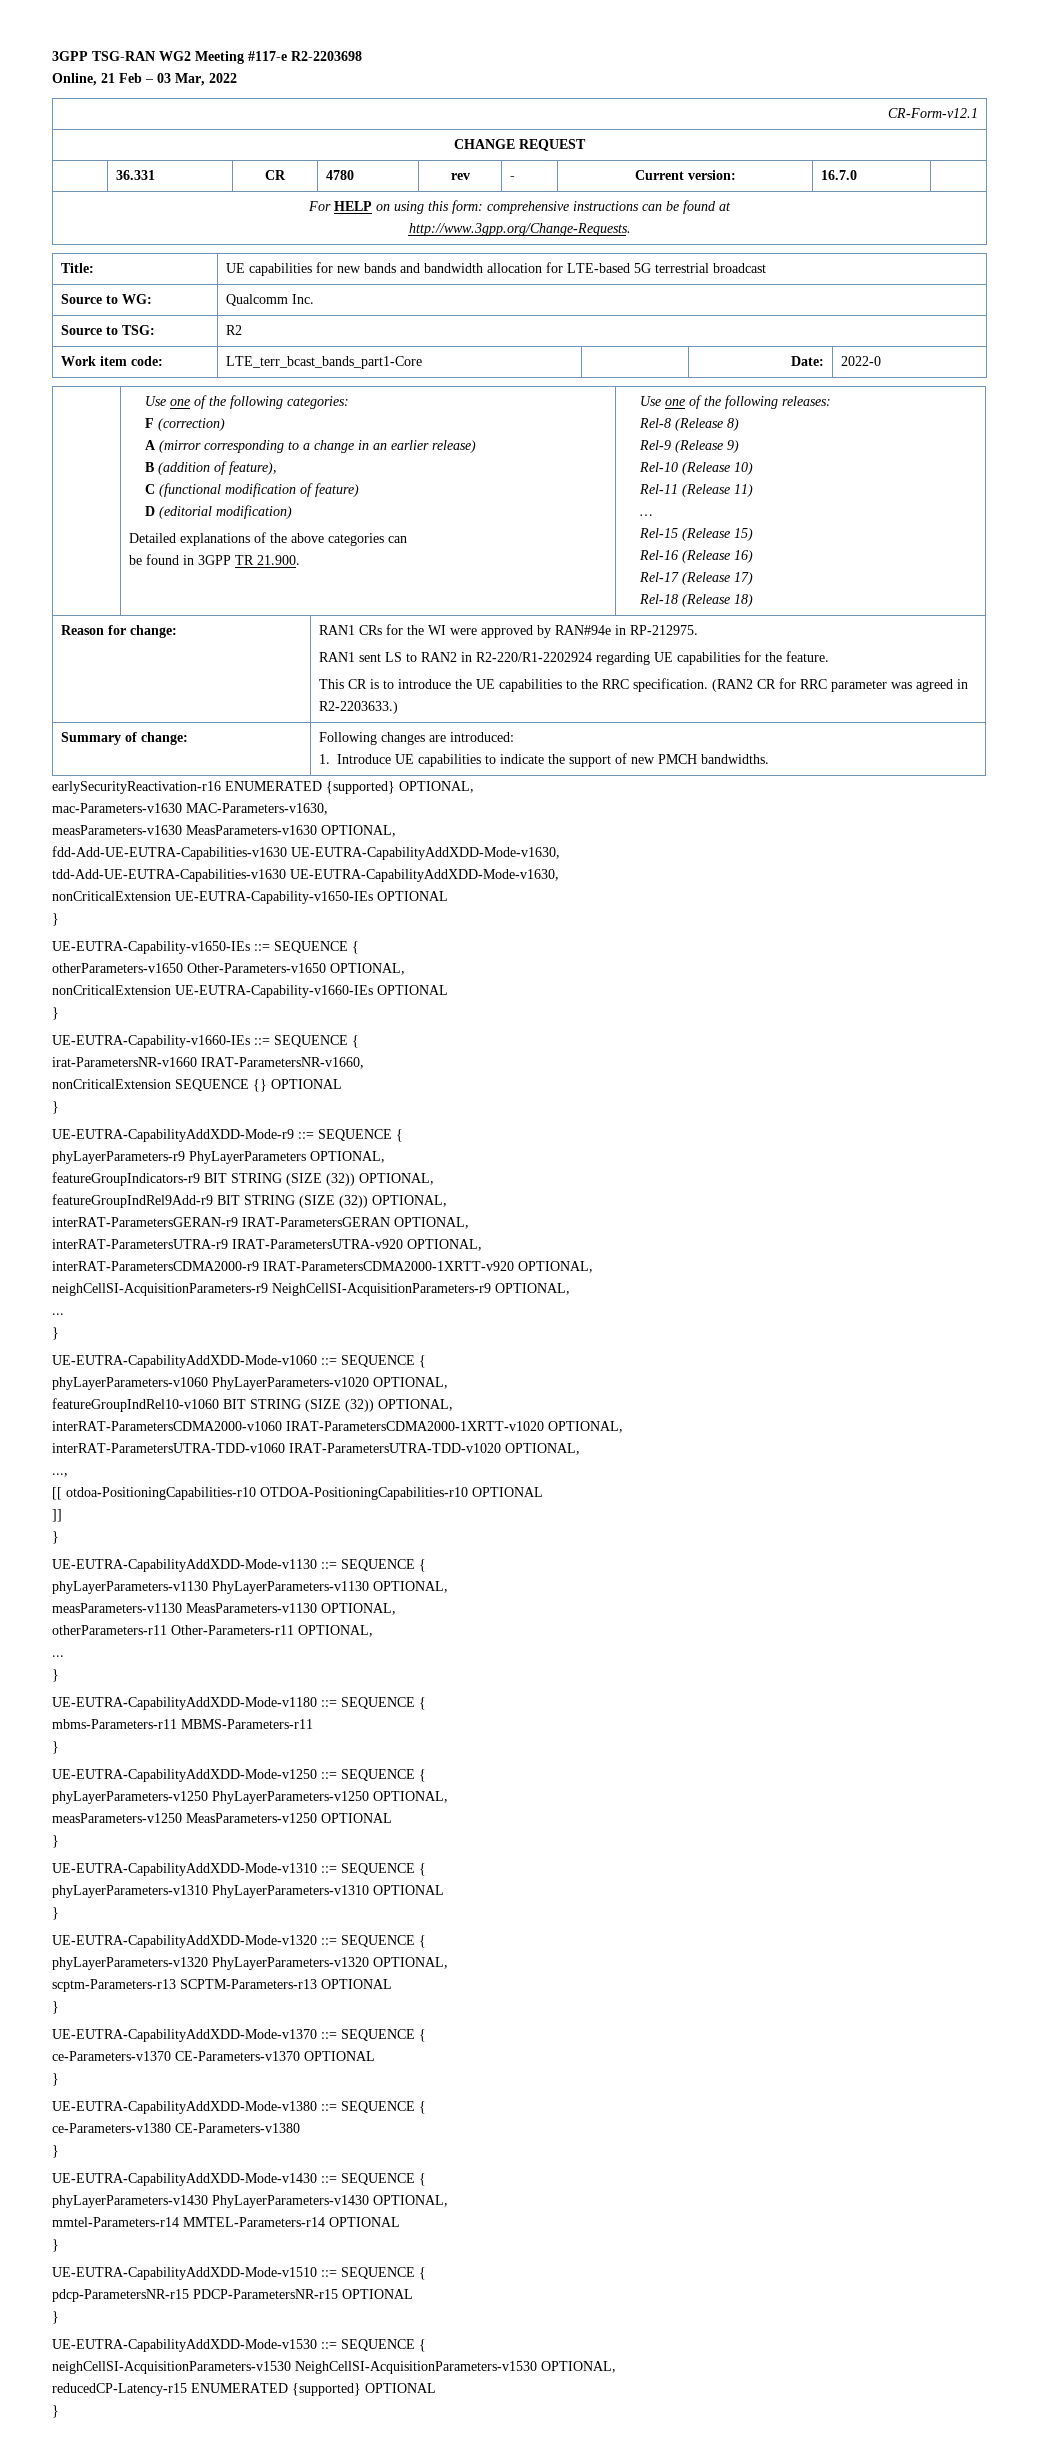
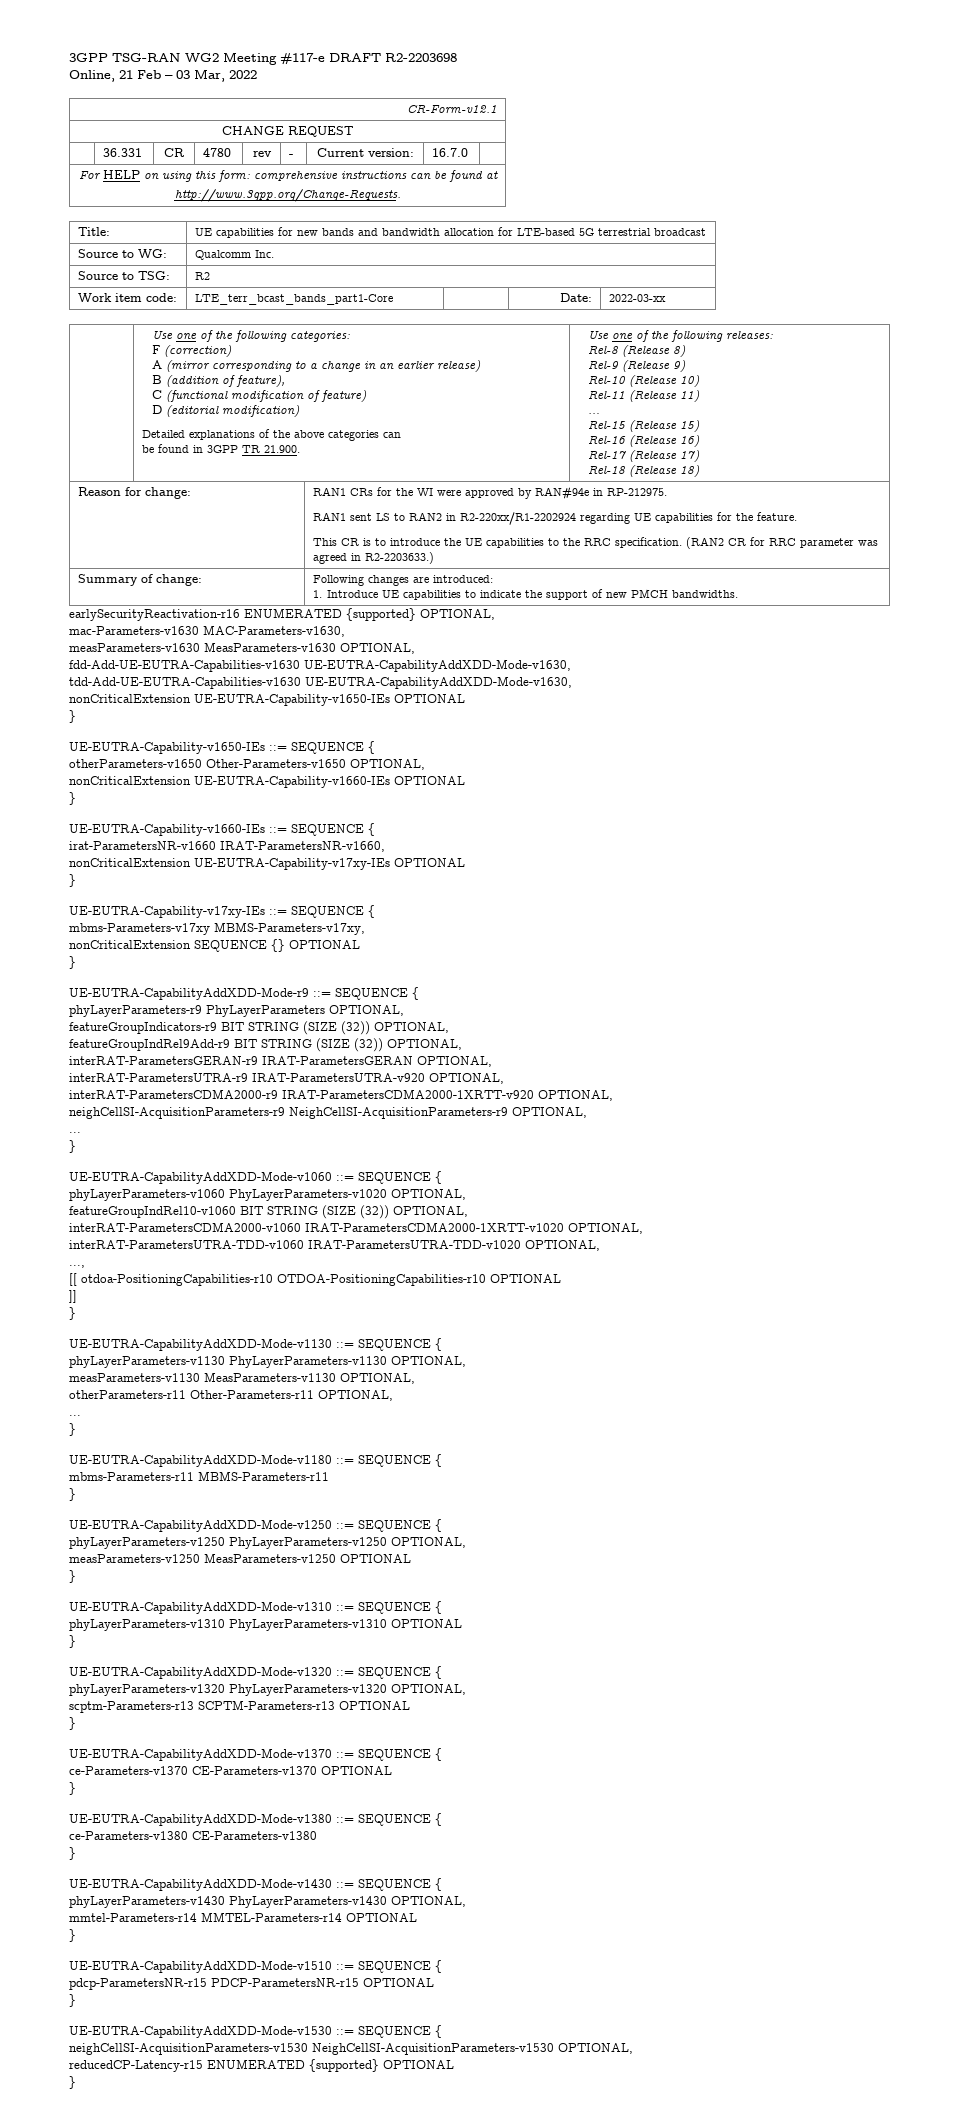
(287, 56) none -> [329,53,381,62] DRAFT
[841,356,882,366] 2022-0 -> [608,294,666,302] 2022-03-xx
[476,652,593,662] R2-220/R1-2202924 -> [459,512,576,525] R2-220xx/R1-2202924
(364, 1063) none -> [69,858,465,870] [69,874,76,887] [69,905,375,918] [69,922,365,935] // nonCriticalExtension UE-EUTRA-Capability-v17xy-IEs OPTIONAL // } // UE-EUTRA-Capability-v17xy-IEs ::= SEQUENCE { // mbms-Parameters-v17xy MBMS-Parameters-v17xy,

